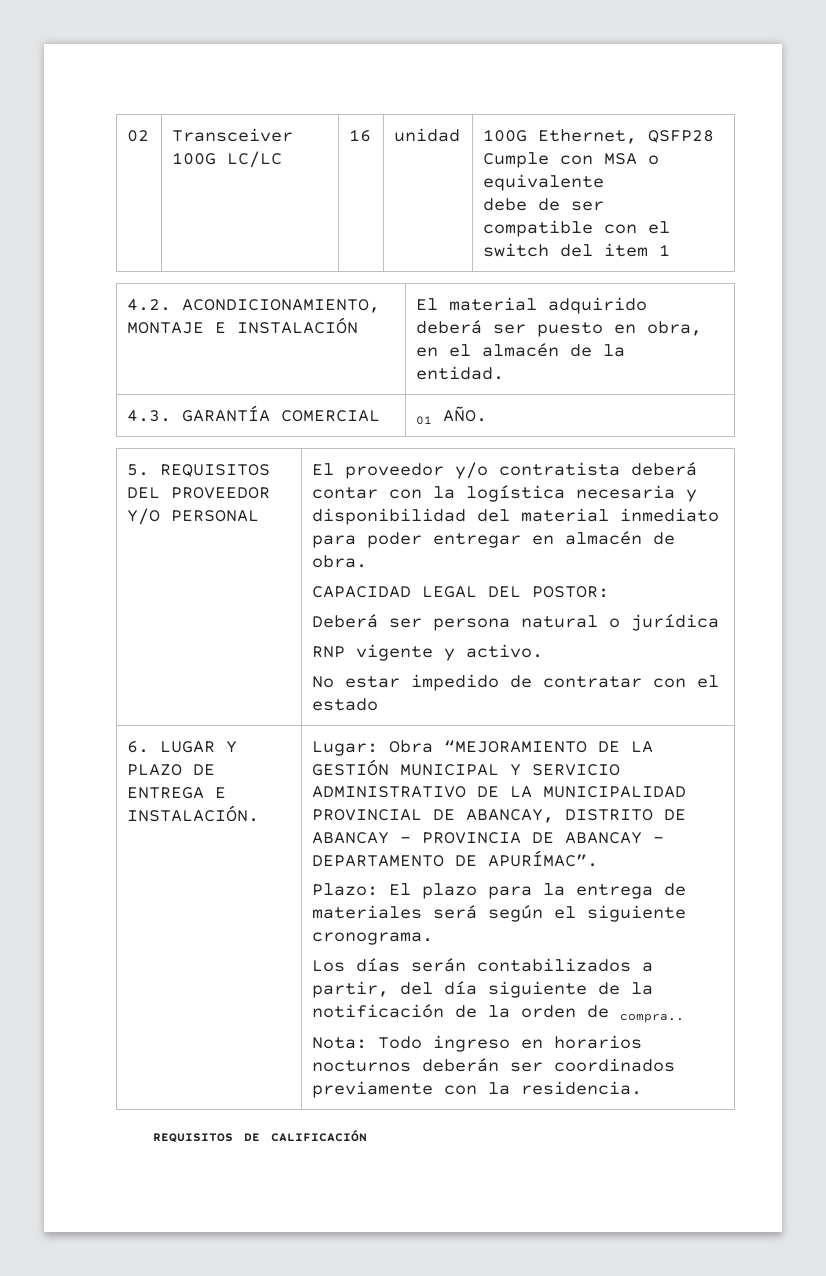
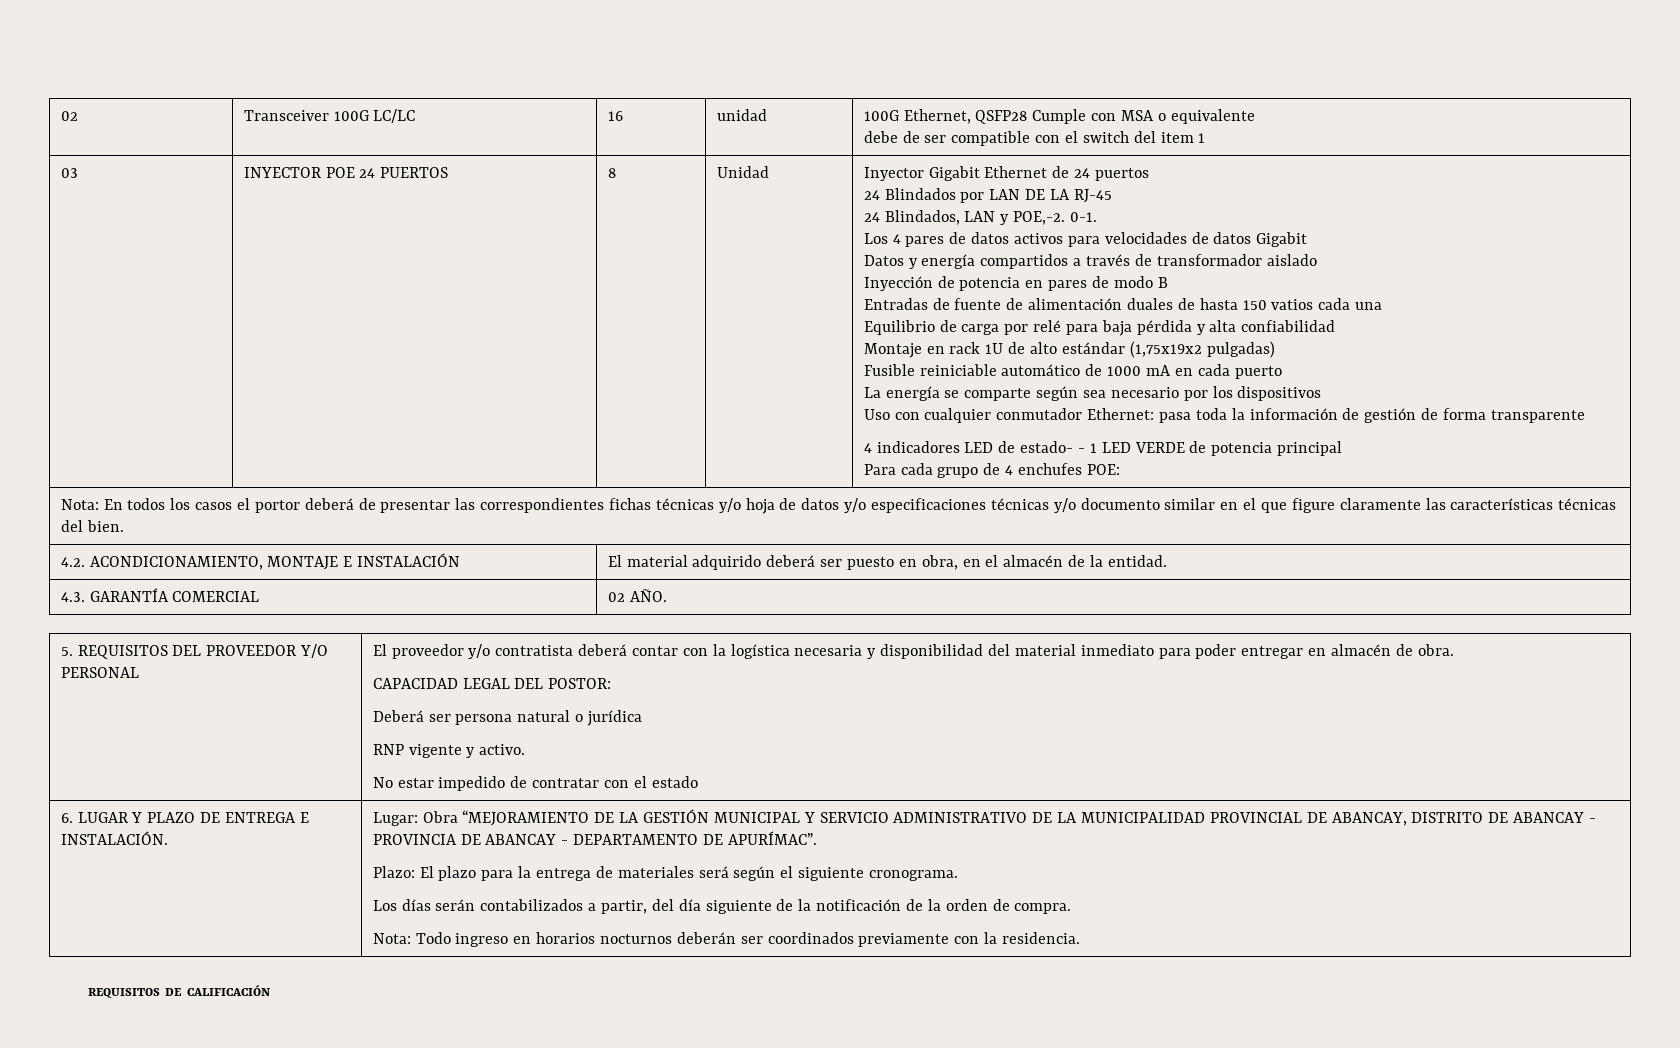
(671, 250) none -> [60,168,78,178] [243,167,449,178] [607,168,616,178] [716,166,769,178] [863,166,1149,181] [863,188,1112,203] [863,210,1097,225] [863,232,1308,247] [863,254,1317,269] [863,276,1168,291] [863,298,1383,310] [863,320,1336,336] [863,341,1275,358] [863,364,1282,379] [863,386,1322,401] [863,408,1585,423] [863,441,1343,456] [863,463,1120,478] [60,498,1617,514] [60,520,124,532] // 03 | INYECTOR POE 24 PUERTOS | 8 | Unidad | Inyector Gigabit Ethernet de 24 puertos // 24 Blindados por LAN DE LA RJ-45 // 24 Blindados, LAN y POE,-2. 0-1. // Los 4 pares de datos activos para velocidades de datos Gigabit // Datos y energía compartidos a través de transformador aislado // Inyección de potencia en pares de modo B // Entradas de fuente de alimentación duales de hasta 150 vatios cada una // Equilibrio de carga por relé para baja pérdida y alta confiabilidad // Montaje en rack 1U de alto estándar (1,75x19x2 pulgadas) // Fusible reiniciable automático de 1000 mA en cada puerto // La energía se comparte según sea necesario por los dispositivos // Uso con cualquier conmutador Ethernet: pasa toda la información de gestión de forma transparente // 4 indicadores LED de estado- - 1 LED VERDE de potencia principal // Para cada grupo de 4 enchufes POE: // Nota: En todos los casos el portor deberá de presentar las correspondientes fichas técnicas y/o hoja de datos y/o especificaciones técnicas y/o documento similar en el que figure claramente las características técnicas del bien.
[416,416,433,425] 01 -> [607,592,625,602] 02
[620,1014,685,1023] compra.. -> [1014,903,1072,914] compra.

